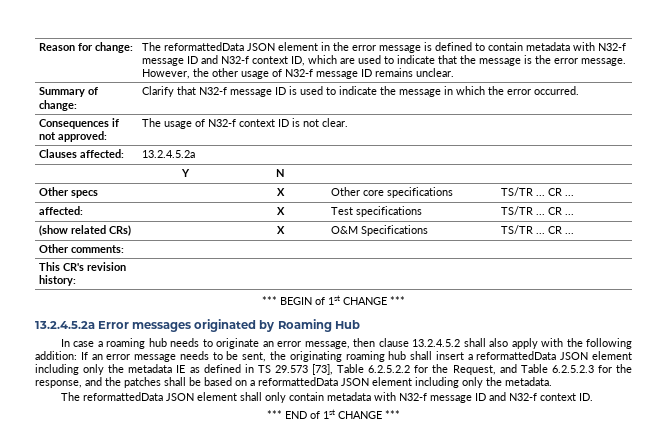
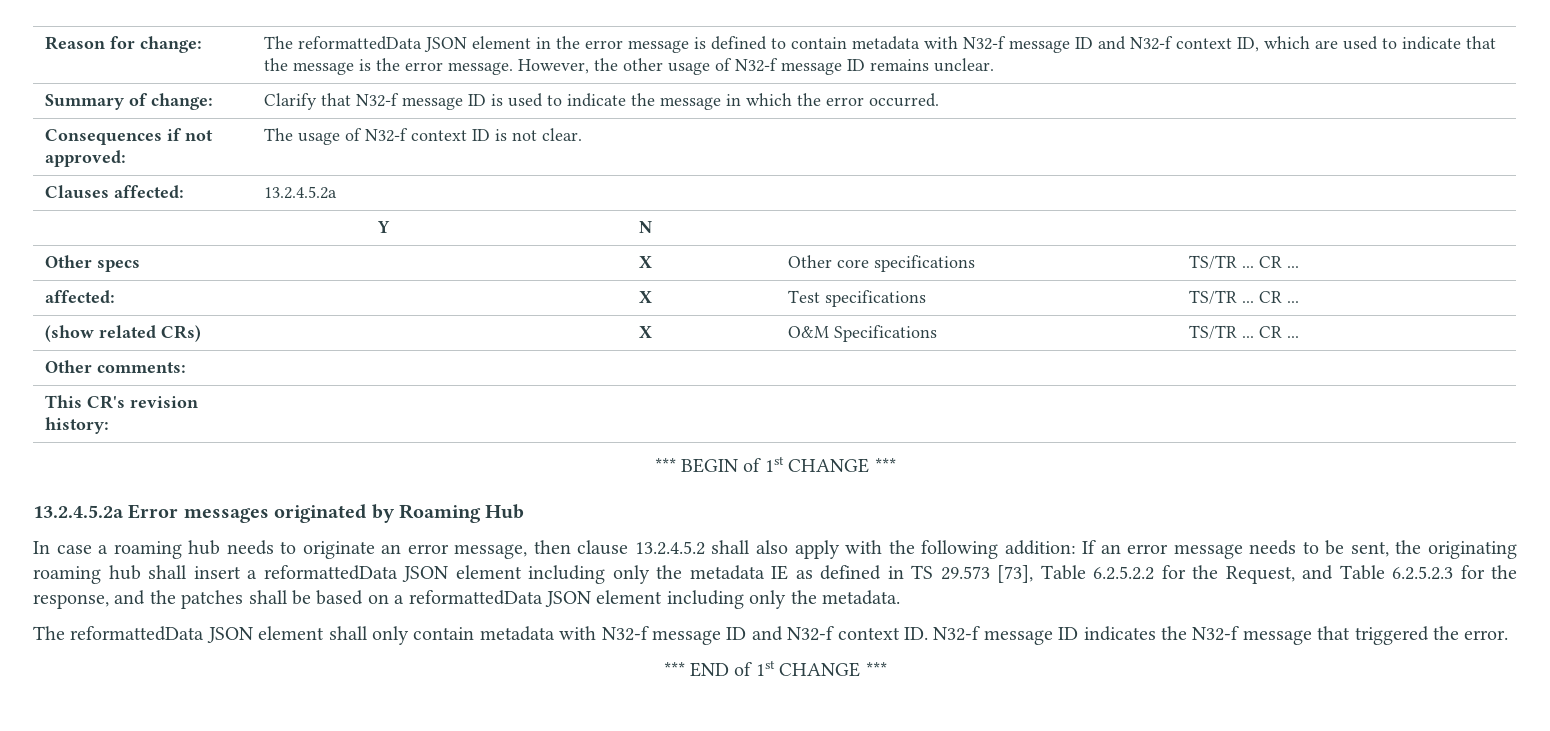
(593, 397) none -> [933,626,1509,645] N32-f message ID indicates the N32-f message that triggered the error.

